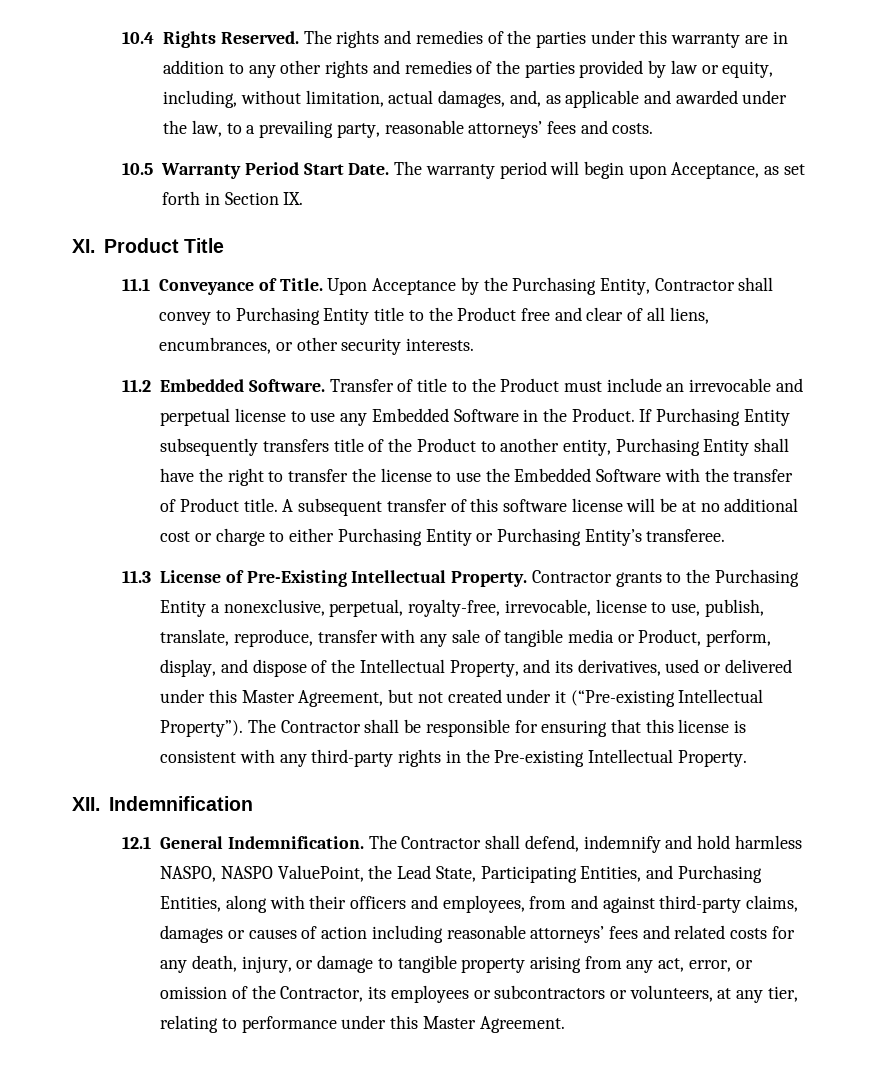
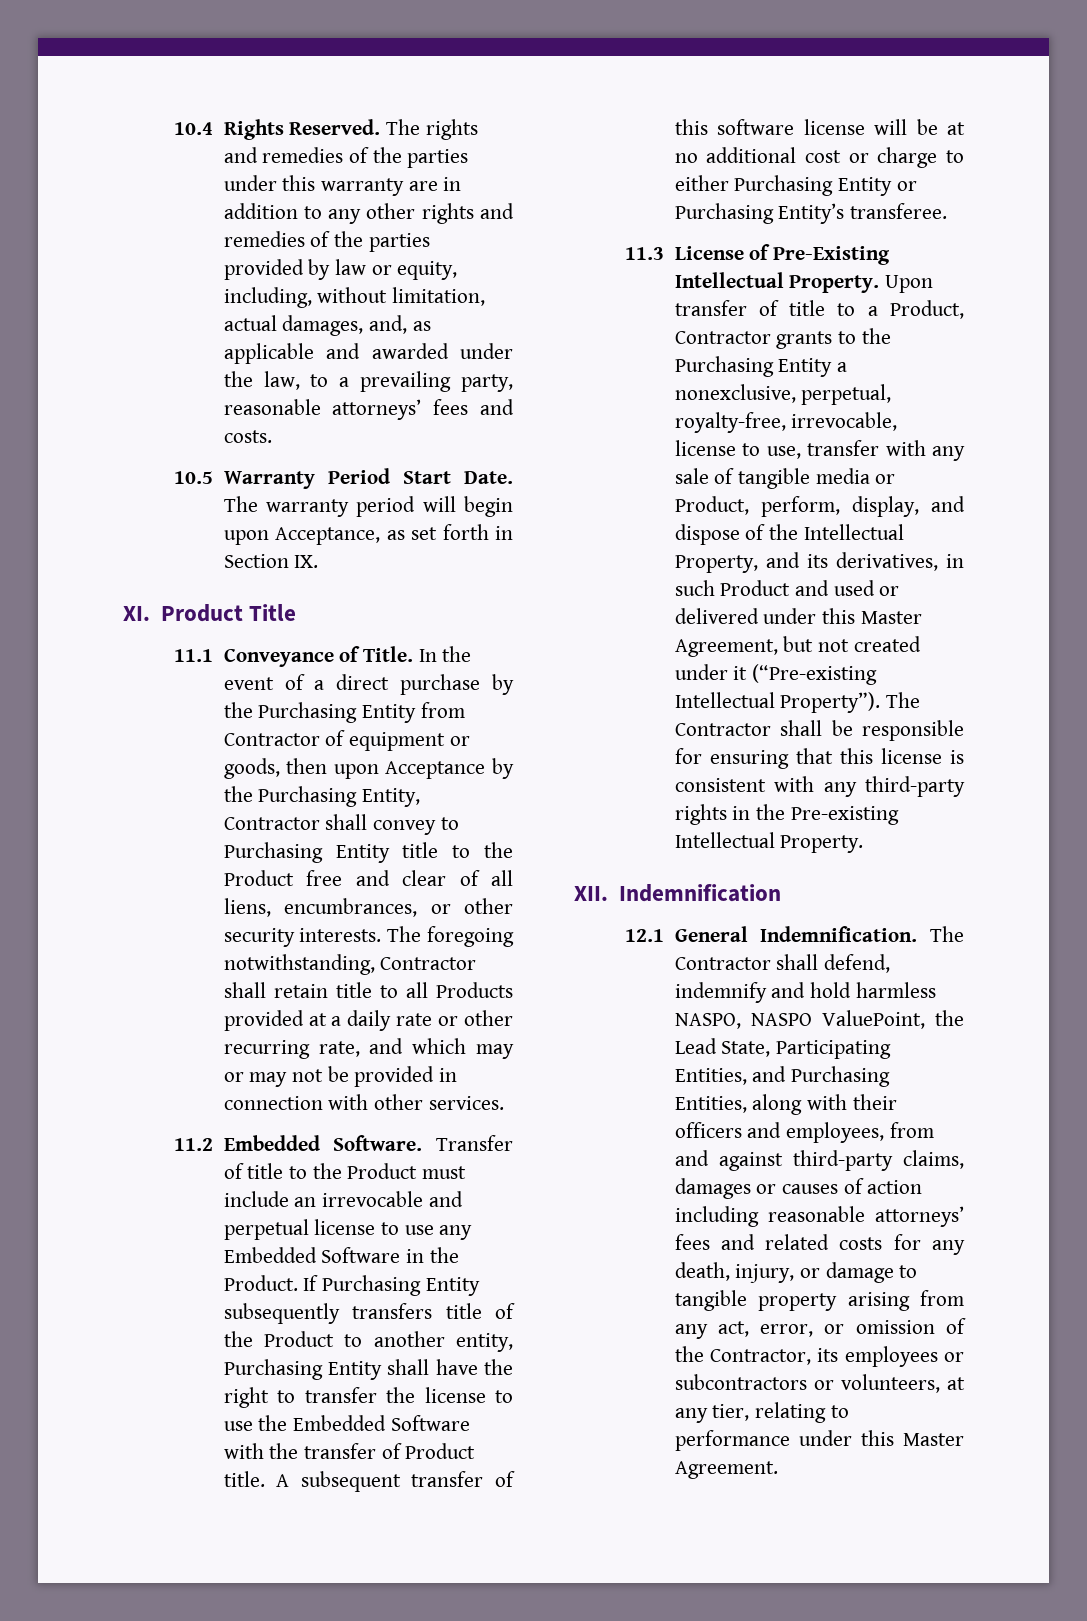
[327,278,368,295] Upon -> [418,646,472,662] [223,674,514,695] [223,702,465,723] [223,730,470,751] [223,758,379,779] In the event of a direct purchase by the Purchasing Entity from Contractor of equipment or goods, then upon
(475, 344) none -> [387,926,514,947] [223,954,477,975] [223,982,513,998] [223,1010,513,1031] [223,1038,514,1059] [223,1066,458,1087] [223,1094,504,1110] The foregoing notwithstanding, Contractor shall retain title to all Products provided at a daily rate or other recurring rate, and which may or may not be provided in connection with other services.
(528, 579) none -> [885,275,934,293] [674,300,964,319] Upon transfer of title to a Product,
[704,599,764,617] [160,629,313,647] publish, translate, reproduce, -> (801, 452) none
(661, 667) none -> [946,554,964,568] [674,580,830,596] in such Product and

